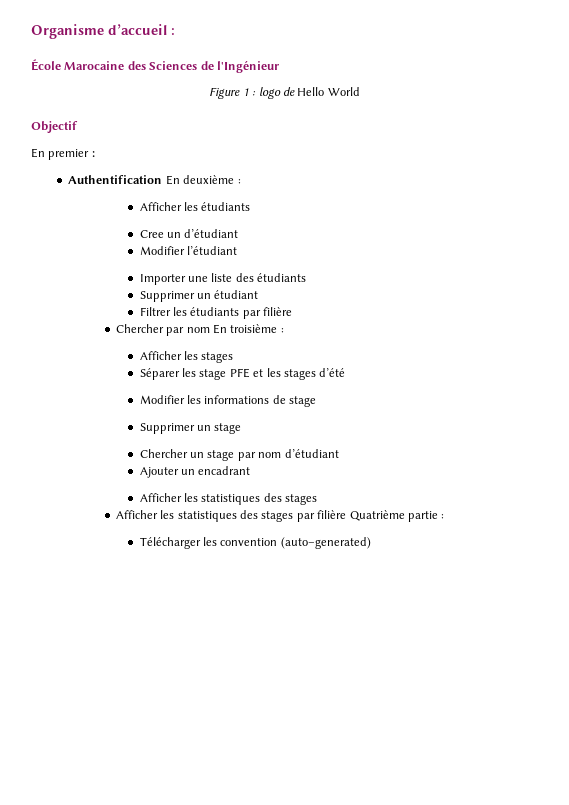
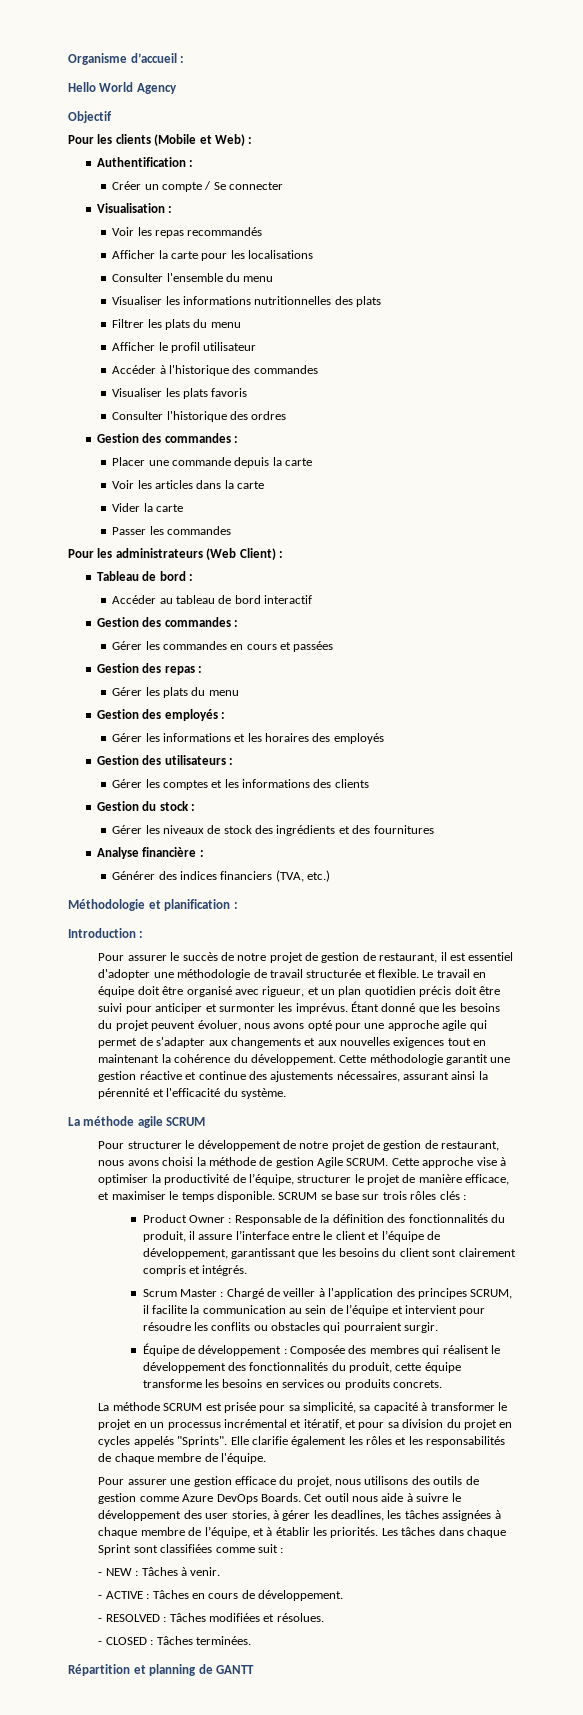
[31,59,279,73] [209,87,295,99] École Marocaine des Sciences de l'Ingénieur // Figure 1 : logo de -> (185, 59) none
(360, 91) none -> [136,83,177,94] Agency
[31,148,90,160] En premier -> [68,134,245,146] Pour les clients (Mobile et Web)
[165,175,241,185] [139,202,251,211] [139,229,239,238] [139,246,238,255] [139,273,307,285] [139,290,259,302] [139,307,293,319] [115,324,284,336] [139,351,234,363] [139,368,346,380] [139,395,317,407] [139,423,242,434] [139,449,339,461] [139,466,251,478] [139,493,318,505] [115,510,445,522] [139,537,371,549] En deuxième : // Afficher les étudiants // Cree un d’étudiant // Modifier l’étudiant // Importer une liste des étudiants // Supprimer un étudiant // Filtrer les étudiants par filière // Chercher par nom En troisième : // Afficher les stages // Séparer les stage PFE et les stages d’été // Modifier les informations de stage // Supprimer un stage // Chercher un stage par nom d’étudiant // Ajouter un encadrant // Afficher les statistiques des stages // Afficher les statistiques des stages par filière Quatrième partie : // Télécharger les convention (auto–generated) -> [189,160,194,167] [112,181,284,192] [96,203,173,213] [112,227,263,238] [112,250,314,261] [112,273,274,282] [112,296,382,307] [112,319,241,330] [112,342,257,353] [112,365,318,376] [112,388,248,399] [112,411,287,422] [96,433,239,443] [112,457,313,468] [112,480,265,489] [112,503,183,512] [112,526,231,535] [68,548,283,560] [96,571,194,581] [112,595,313,604] [96,617,239,627] [112,641,334,652] [96,663,203,675] [112,687,239,698] [96,709,226,721] [112,733,384,744] [96,755,234,765] [112,779,369,790] [96,801,196,811] [112,825,434,836] [96,847,204,859] [112,870,331,882] [68,899,238,911] [68,928,144,938] [98,952,514,963] [98,969,487,980] [98,986,500,997] [98,1001,500,1014] [98,1020,487,1031] [98,1037,487,1048] [98,1054,511,1065] [98,1071,488,1082] [98,1088,286,1099] [68,1116,206,1128] [98,1140,500,1151] [98,1157,506,1168] [98,1173,510,1185] [98,1191,466,1202] [142,1214,505,1225] [142,1230,440,1242] [142,1248,516,1259] [142,1265,248,1276] [142,1288,513,1299] [142,1304,486,1316] [142,1322,439,1333] [142,1343,500,1356] [142,1362,461,1373] [142,1379,443,1390] [98,1402,507,1413] [98,1419,513,1430] [98,1436,506,1447] [98,1453,266,1464] [98,1476,479,1487] [98,1493,461,1504] [98,1510,501,1521] [98,1526,506,1538] [98,1544,284,1555] [98,1567,221,1576] [98,1590,344,1601] [98,1613,324,1622] [98,1636,251,1645] [68,1664,255,1676] : // Créer un compte / Se connecter // Visualisation : // Voir les repas recommandés // Afficher la carte pour les localisations // Consulter l'ensemble du menu // Visualiser les informations nutritionnelles des plats // Filtrer les plats du menu // Afficher le profil utilisateur // Accéder à l'historique des commandes // Visualiser les plats favoris // Consulter l'historique des ordres // Gestion des commandes : // Placer une commande depuis la carte // Voir les articles dans la carte // Vider la carte // Passer les commandes // Pour les administrateurs (Web Client) : // Tableau de bord : // Accéder au tableau de bord interactif // Gestion des commandes : // Gérer les commandes en cours et passées // Gestion des repas : // Gérer les plats du menu // Gestion des employés : // Gérer les informations et les horaires des employés // Gestion des utilisateurs : // Gérer les comptes et les informations des clients // Gestion du stock : // Gérer les niveaux de stock des ingrédients et des fournitures // Analyse financière : // Générer des indices financiers (TVA, etc.) // Méthodologie et planification : // Introduction : // Pour assurer le succès de notre projet de gestion de restaurant, il est essentiel d'adopter une méthodologie de travail structurée et flexible. Le travail en équipe doit être organisé avec rigueur, et un plan quotidien précis doit être suivi pour anticiper et surmonter les imprévus. Étant donné que les besoins du projet peuvent évoluer, nous avons opté pour une approche agile qui permet de s'adapter aux changements et aux nouvelles exigences tout en maintenant la cohérence du développement. Cette méthodologie garantit une gestion réactive et continue des ajustements nécessaires, assurant ainsi la pérennité et l'efficacité du système. // La méthode agile SCRUM // Pour structurer le développement de notre projet de gestion de restaurant, nous avons choisi la méthode de gestion Agile SCRUM. Cette approche vise à optimiser la productivité de l’équipe, structurer le projet de manière efficace, et maximiser le temps disponible. SCRUM se base sur trois rôles clés : // Product Owner : Responsable de la définition des fonctionnalités du produit, il assure l’interface entre le client et l’équipe de développement, garantissant que les besoins du client sont clairement compris et intégrés. // Scrum Master : Chargé de veiller à l'application des principes SCRUM, il facilite la communication au sein de l’équipe et intervient pour résoudre les conflits ou obstacles qui pourraient surgir. // Équipe de développement : Composée des membres qui réalisent le développement des fonctionnalités du produit, cette équipe transforme les besoins en services ou produits concrets. // La méthode SCRUM est prisée pour sa simplicité, sa capacité à transformer le projet en un processus incrémental et itératif, et pour sa division du projet en cycles appelés "Sprints". Elle clarifie également les rôles et les responsabilités de chaque membre de l'équipe. // Pour assurer une gestion efficace du projet, nous utilisons des outils de gestion comme Azure DevOps Boards. Cet outil nous aide à suivre le développement des user stories, à gérer les deadlines, les tâches assignées à chaque membre de l’équipe, et à établir les priorités. Les tâches dans chaque Sprint sont classifiées comme suit : // - NEW : Tâches à venir. // - ACTIVE : Tâches en cours de développement. // - RESOLVED : Tâches modifiées et résolues. // - CLOSED : Tâches terminées. // Répartition et planning de GANTT

